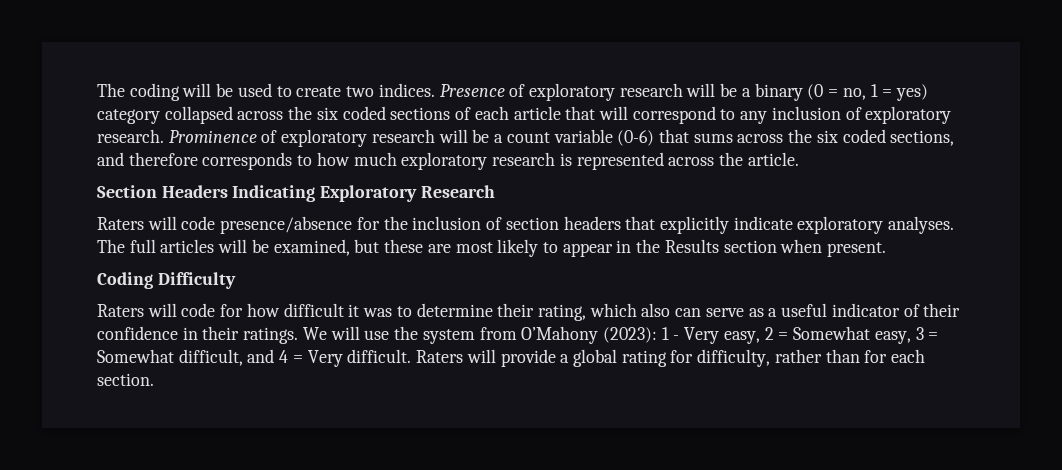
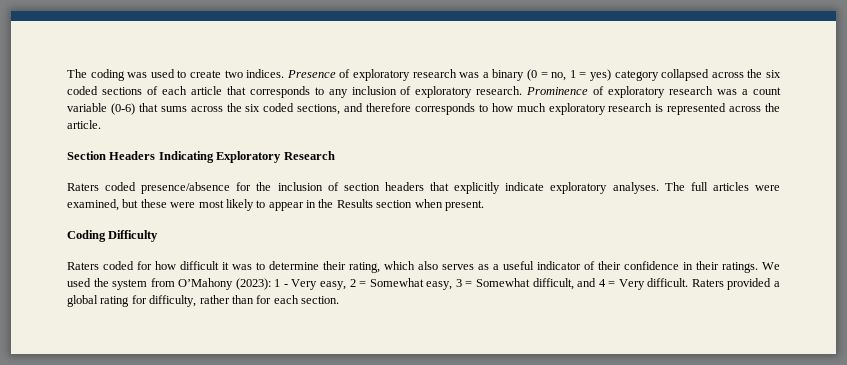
[182,83,234,97] will be -> [127,72,148,78] was
[686,83,738,97] will be -> [459,72,480,78] was
[598,106,716,124] will correspond -> [249,86,310,98] corresponds
[438,129,490,143] will be -> [717,89,738,95] was
[147,216,216,230] will code -> [105,182,137,191] coded
[218,239,269,253] will be -> [755,185,781,191] were
[427,244,451,253] are -> [170,202,196,208] were
[147,303,216,317] will code -> [103,261,134,270] coded
[675,308,744,317] can serve -> [442,264,474,270] serves
[330,326,390,340] will use -> [67,278,91,287] used
[466,349,556,367] will provide -> [727,278,772,290] provided

